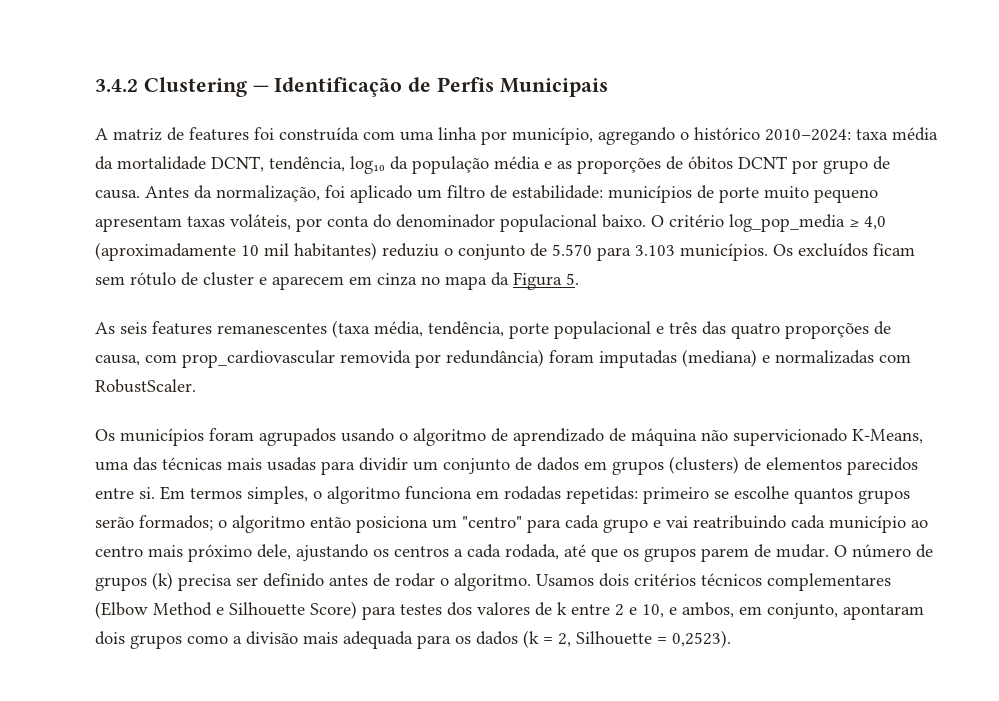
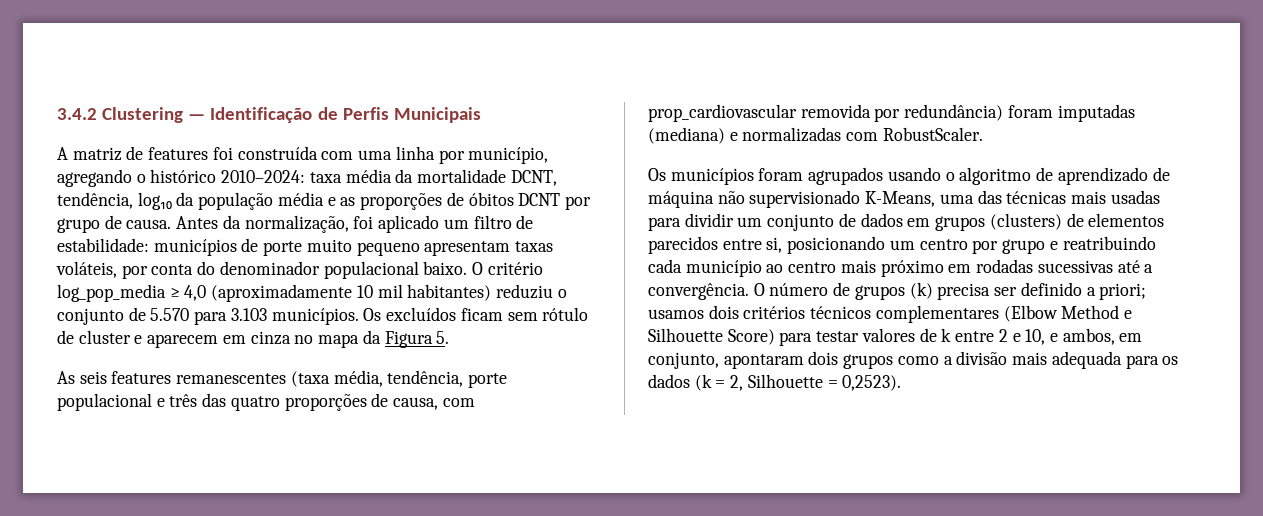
[733,428,847,446] supervicionado -> [749,190,861,208] supervisionado
[139,486,910,504] [95,515,599,533] si. Em termos simples, o algoritmo funciona em rodadas repetidas: primeiro se escolhe quantos grupos serão formados; o algoritmo então posiciona um "centro" para cada -> [766,236,999,254] si, posicionando um centro por
[666,516,688,528] vai -> (1058, 245) none
[257,544,829,562] dele, ajustando os centros a cada rodada, até que os grupos parem de mudar. -> [948,259,1154,273] [648,283,749,300] em rodadas sucessivas até a convergência.
[329,573,594,591] antes de rodar o algoritmo. Usamos -> [1086,283,1147,300] [648,309,704,319] a priori; usamos
[400,602,472,616] testes dos -> [816,331,860,342] testar

